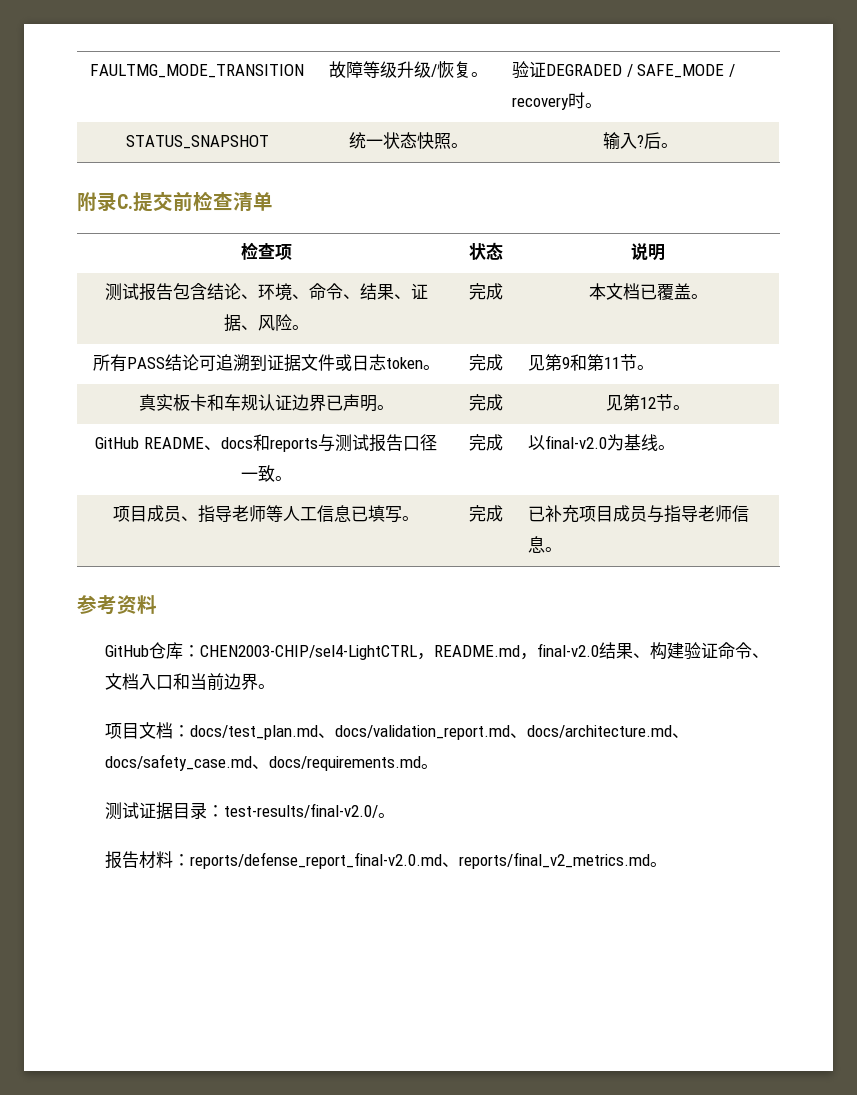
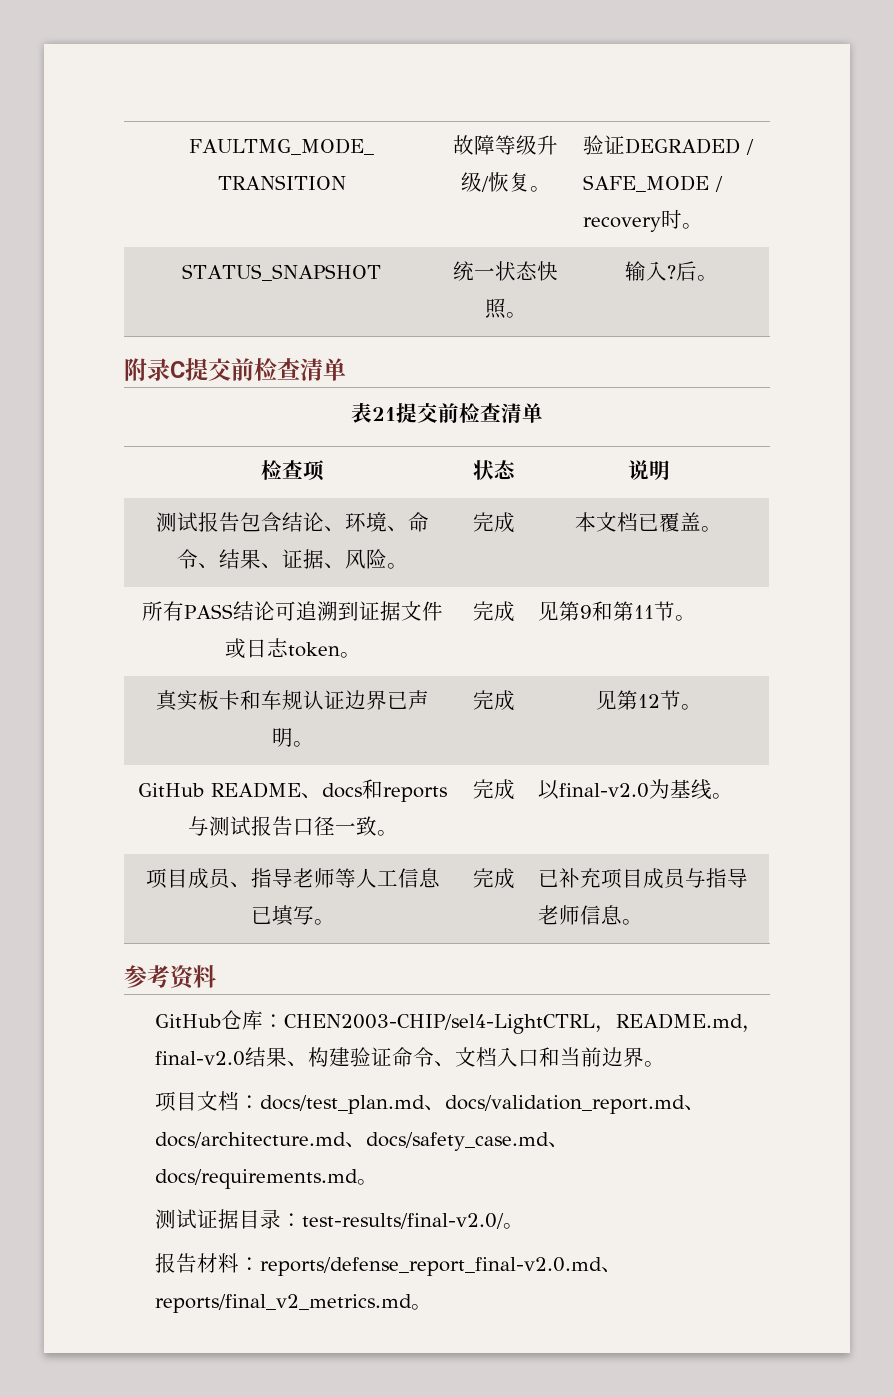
[117,194,133,209] C. -> [170,358,346,381] [351,402,396,423] C提交前检查清单 // 表21

